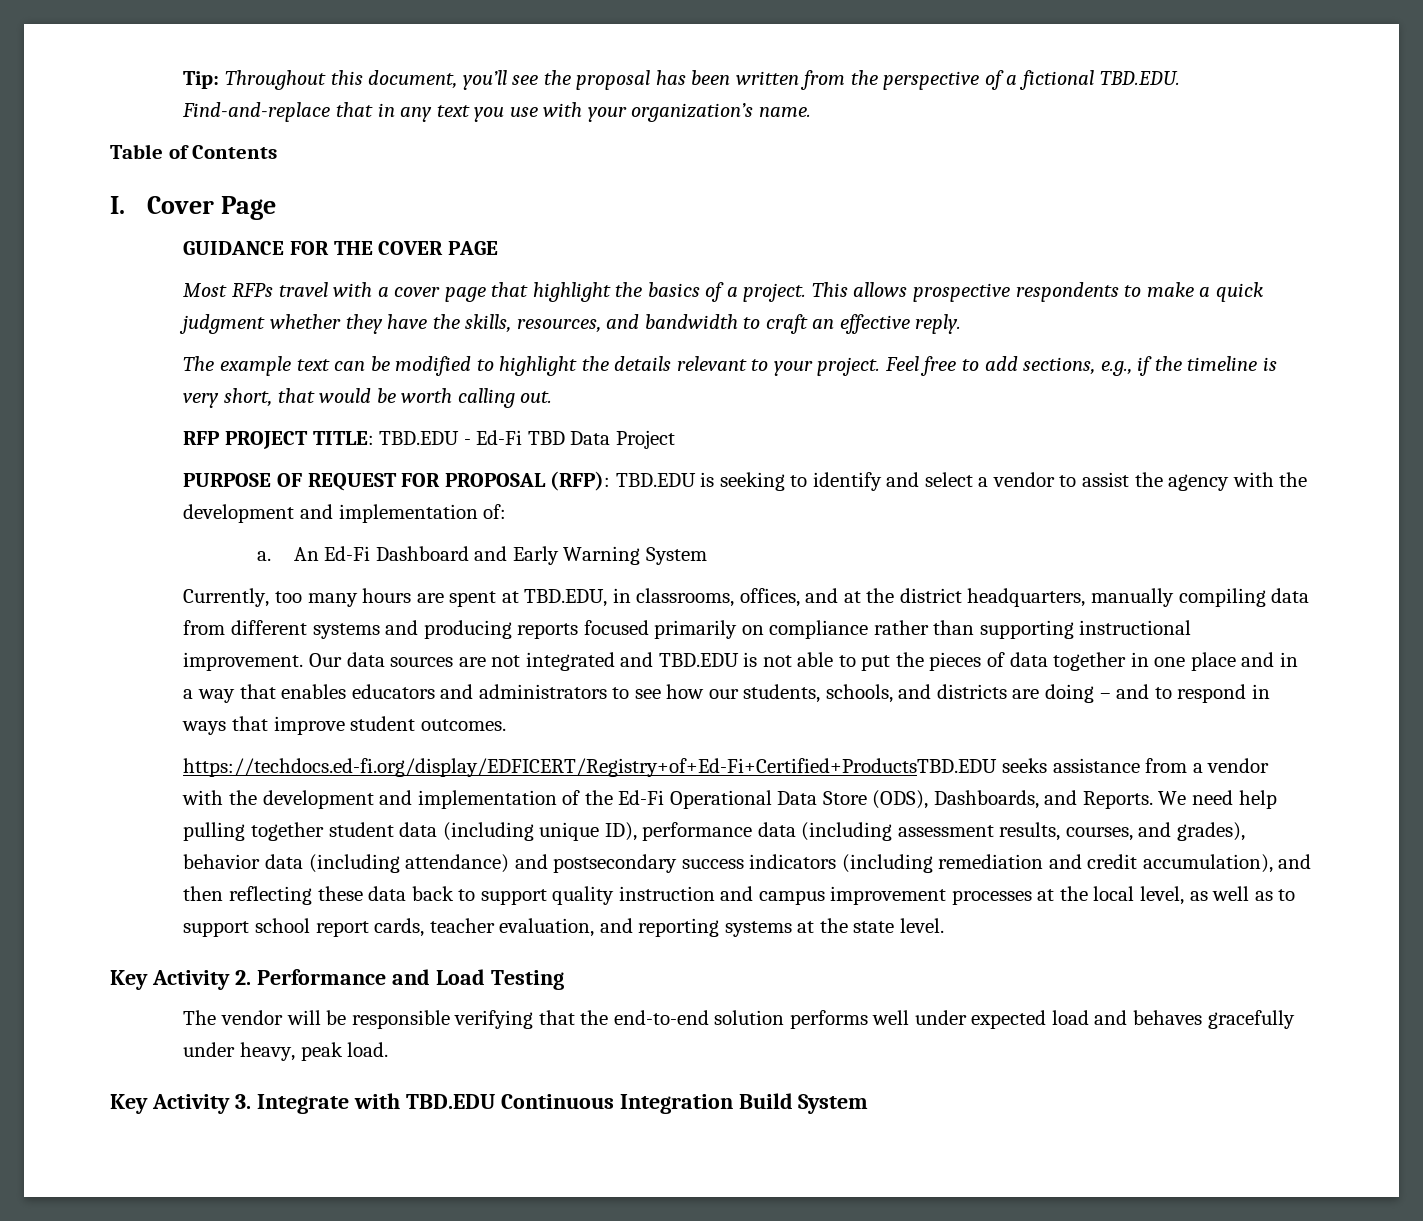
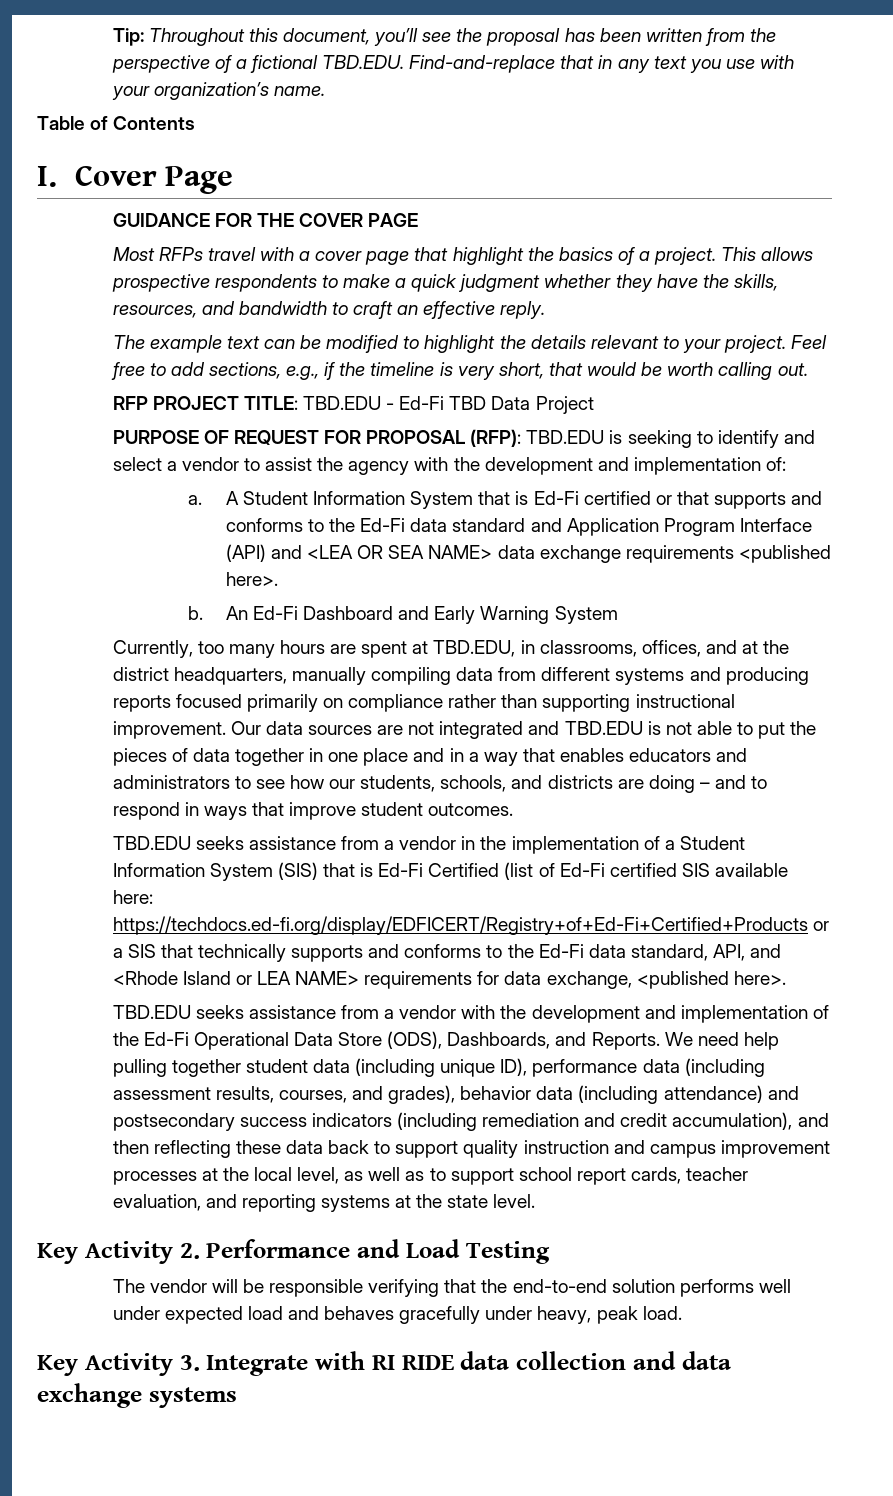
(271, 556) none -> [225,491,823,509] [225,518,812,536] [225,544,831,563] [225,572,278,586] [188,606,204,620] A Student Information System that is Ed-Fi certified or that supports and conforms to the Ed-Fi data standard and Application Program Interface (API) and <LEA OR SEA NAME> data exchange requirements <published here>. // b.
[183,758,998,777] https://techdocs.ed-fi.org/display/EDFICERT/Registry+of+Ed-Fi+Certified+ProductsTBD.EDU -> [112,836,745,854] [112,862,789,881] [112,890,153,904] [112,916,829,935] [112,944,782,962] [112,971,786,989] [112,1005,191,1019] TBD.EDU seeks assistance from a vendor in the implementation of a Student Information System (SIS) that is Ed-Fi Certified (list of Ed-Fi certified SIS available here: https://techdocs.ed-fi.org/display/EDFICERT/Registry+of+Ed-Fi+Certified+Products or a SIS that technically supports and conforms to the Ed-Fi data standard, API, and <Rhode Island or LEA NAME> requirements for data exchange, <published here>. // TBD.EDU
[405,1093,869,1114] TBD.EDU Continuous Integration Build System -> [371,1351,731,1370] [37,1383,237,1408] RI RIDE data collection and data exchange systems

